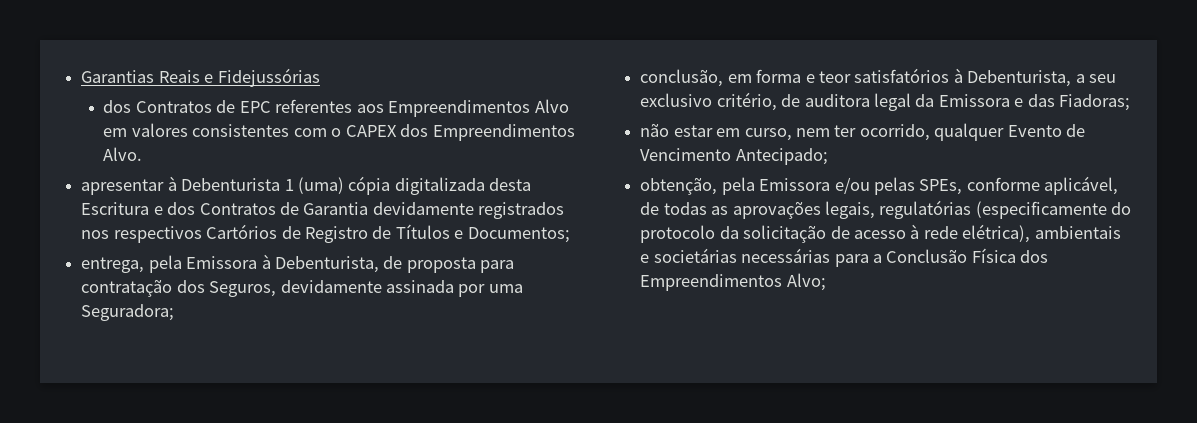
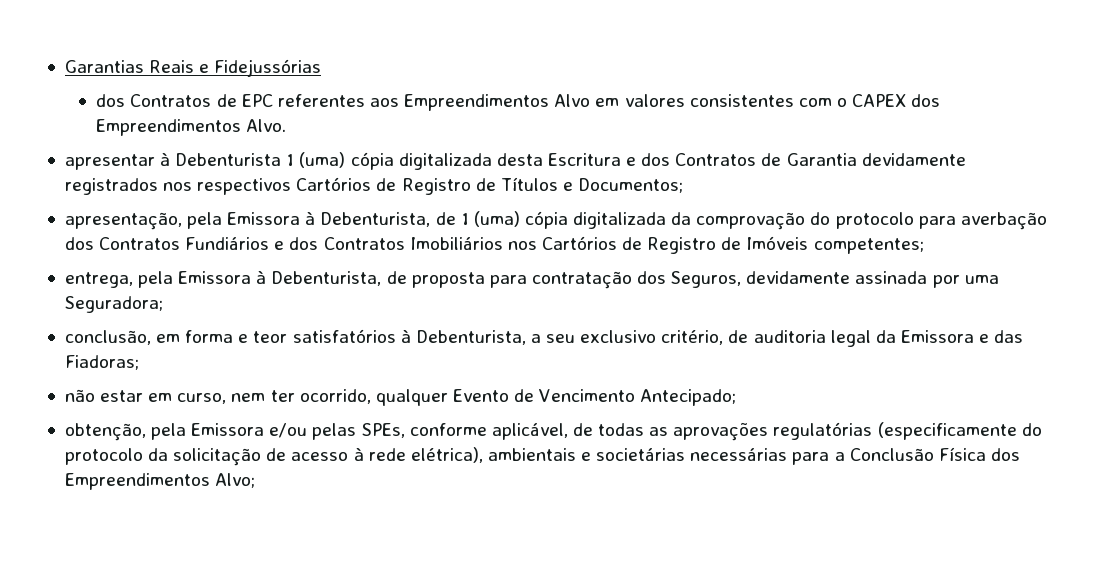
(570, 235) none -> [64,211,1047,230] [64,236,924,254] // apresentação, pela Emissora à Debenturista, de 1 (uma) cópia digitalizada da comprovação do protocolo para averbação dos Contratos Fundiários e dos Contratos Imobiliários nos Cartórios de Registro de Imóveis competentes;
[804,94,870,107] auditora -> [753,330,826,343] auditoria
[824,201,875,219] legais, -> (769, 431) none

